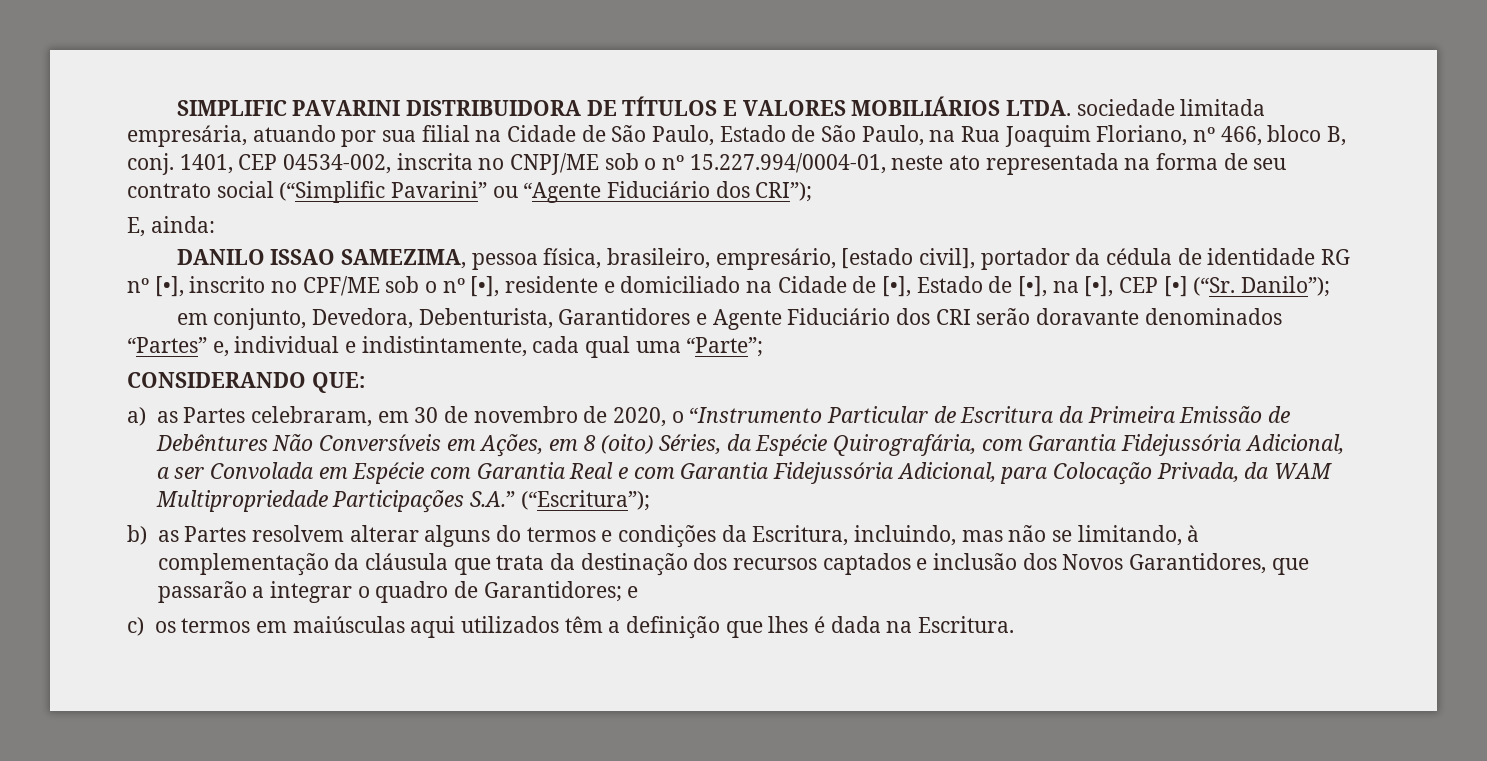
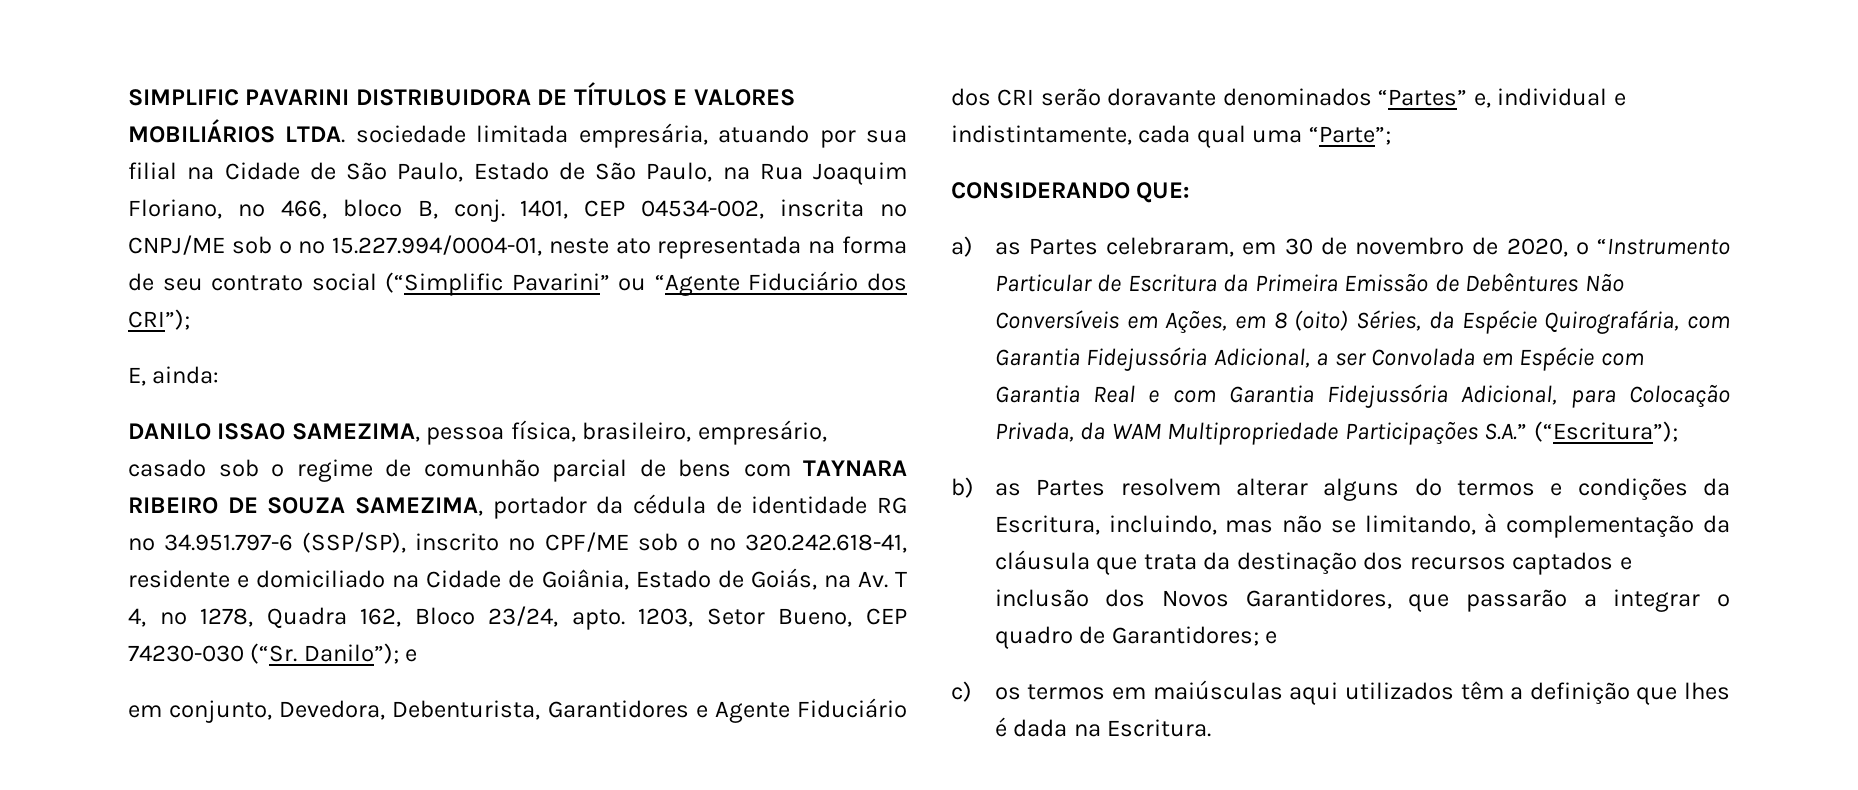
[841,248,976,269] [estado civil], -> [128,459,907,482] [128,497,483,516] casado sob o regime de comunhão parcial de bens com TAYNARA RIBEIRO DE SOUZA SAMEZIMA,
[154,276,184,297] [•], -> [164,532,407,553] 34.951.797-6 (SSP/SP),
[470,276,500,297] [•], -> [744,534,907,553] 320.242.618-41,
[882,276,1188,297] [•], Estado de [•], na [•], CEP [•] -> [541,568,908,590] [128,606,907,630] [128,645,244,662] Goiânia, Estado de Goiás, na Av. T 4, nº 1278, Quadra 162, Bloco 23/24, apto. 1203, Setor Bueno, CEP 74230-030
(1331, 286) none -> [405,649,418,662] e

